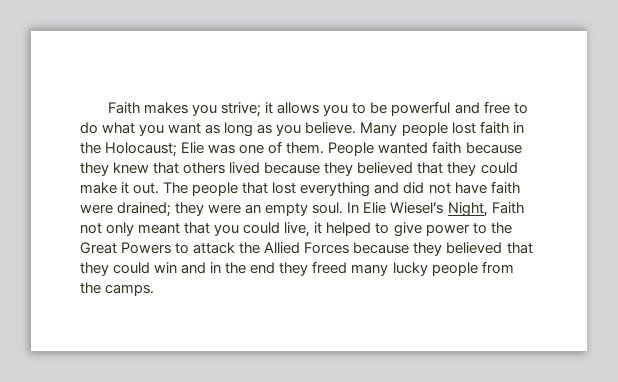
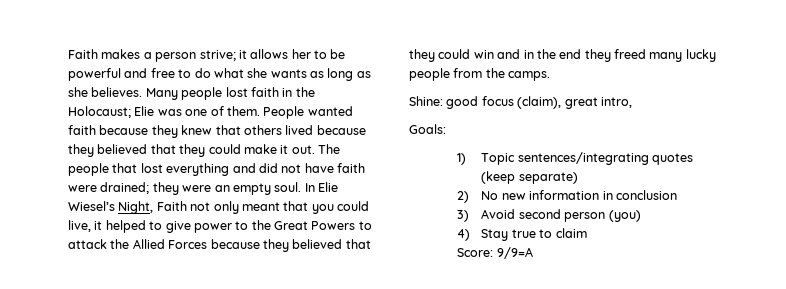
[192,104,218,116] you -> [143,52,197,62] a person
[323,104,349,116] you -> [291,49,311,59] her
[139,123,202,136] you want -> [247,68,307,78] she wants
[276,122,357,136] you believe. -> [68,87,143,97] she believes.
(155, 290) none -> [409,96,632,109] [409,124,446,134] [457,152,694,165] [481,171,578,184] [457,190,677,203] [457,209,641,222] [457,228,587,241] [457,247,533,259] // Shine: good focus (claim), great intro, // Goals: // 1) Topic sentences/integrating quotes (keep separate) // 2) No new information in conclusion // 3) Avoid second person (you) // 4) Stay true to claim // Score: 9/9=A

